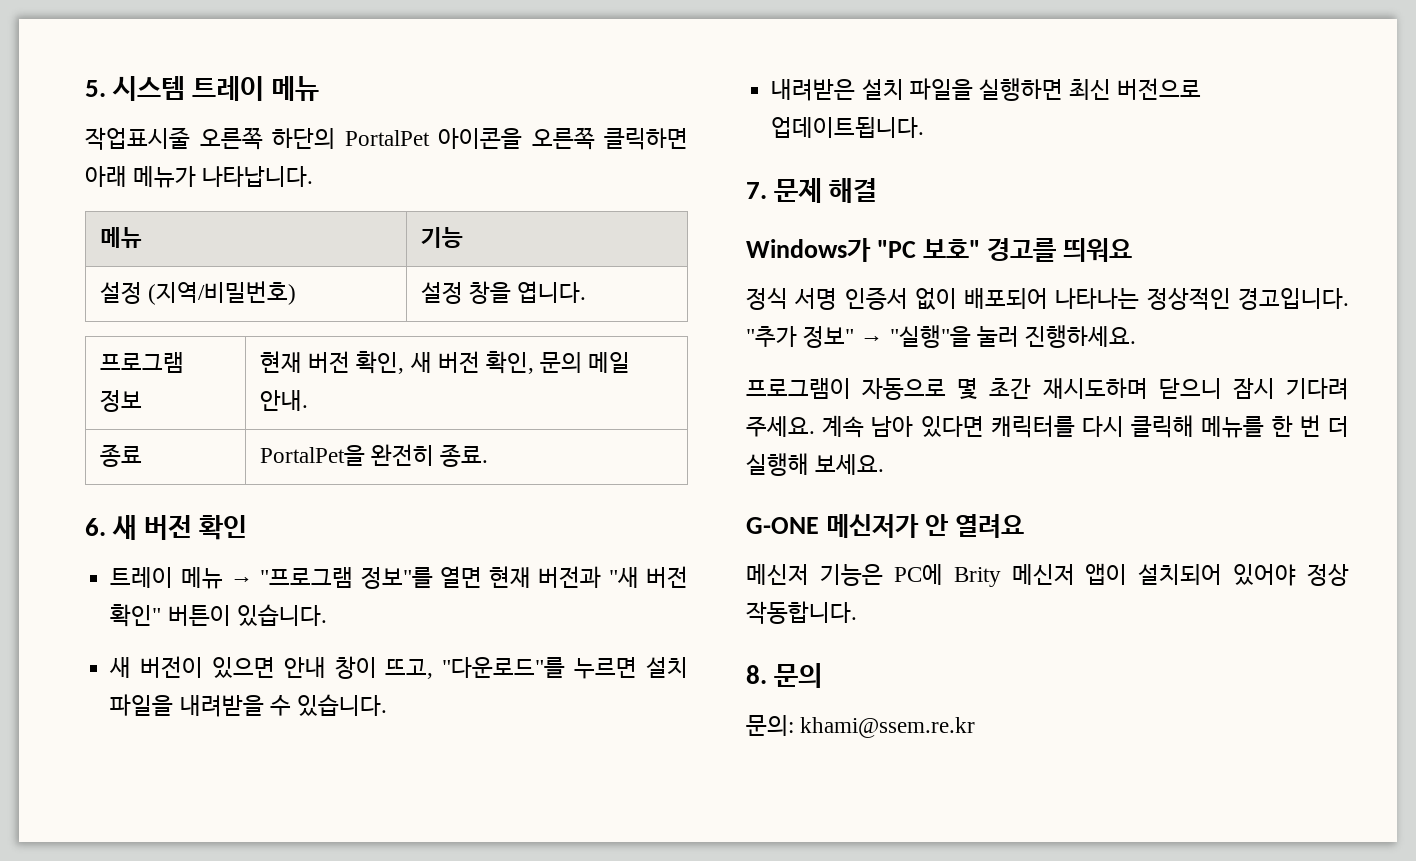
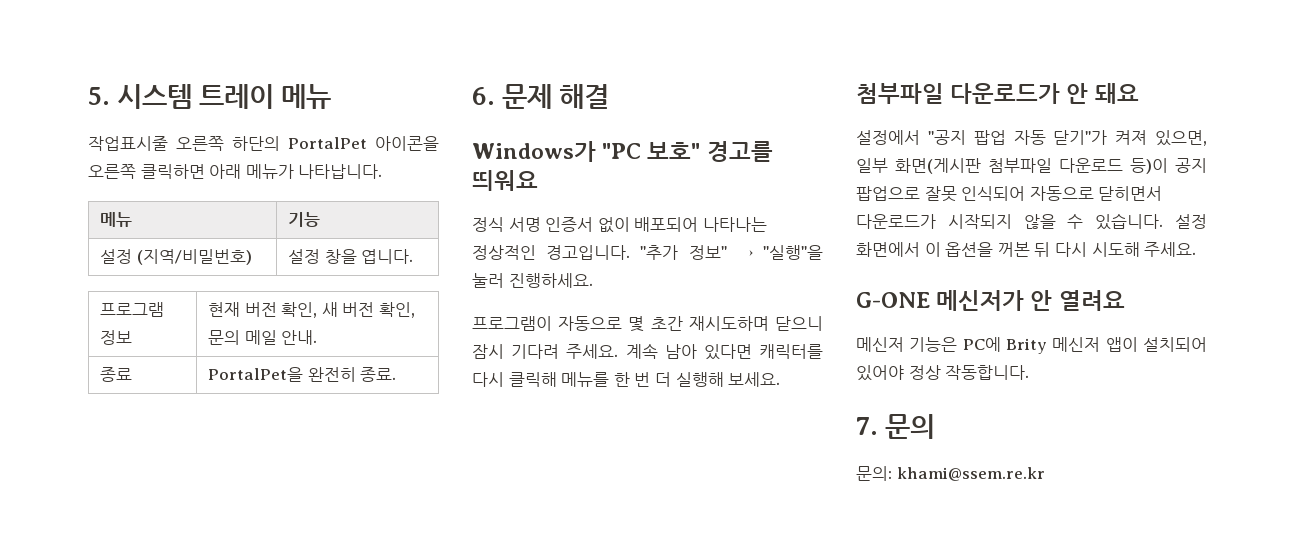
[112,515,248,540] [110,566,688,589] [110,604,327,627] [109,656,688,679] [110,694,387,717] [771,78,1202,101] [771,117,925,138] [746,182,767,199] 새 버전 확인 // 트레이 메뉴 → "프로그램 정보"를 열면 현재 버전과 "새 버전 확인" 버튼이 있습니다. // 새 버전이 있으면 안내 창이 뜨고, "다운로드"를 누르면 설치 파일을 내려받을 수 있습니다. // 내려받은 설치 파일을 실행하면 최신 버전으로 업데이트됩니다. // 7. -> (495, 96) none
(885, 464) none -> [856,83,1139,104] [856,130,1207,146] [856,158,1207,174] [856,186,1163,202] [856,213,1207,230] [856,242,1197,257] // 첨부파일 다운로드가 안 돼요 // 설정에서 "공지 팝업 자동 닫기"가 켜져 있으면, 일부 화면(게시판 첨부파일 다운로드 등)이 공지 팝업으로 잘못 인식되어 자동으로 닫히면서 다운로드가 시작되지 않을 수 있습니다. 설정 화면에서 이 옵션을 꺼본 뒤 다시 시도해 주세요.
[746,665,767,684] 8. -> [856,417,878,435] 7.

